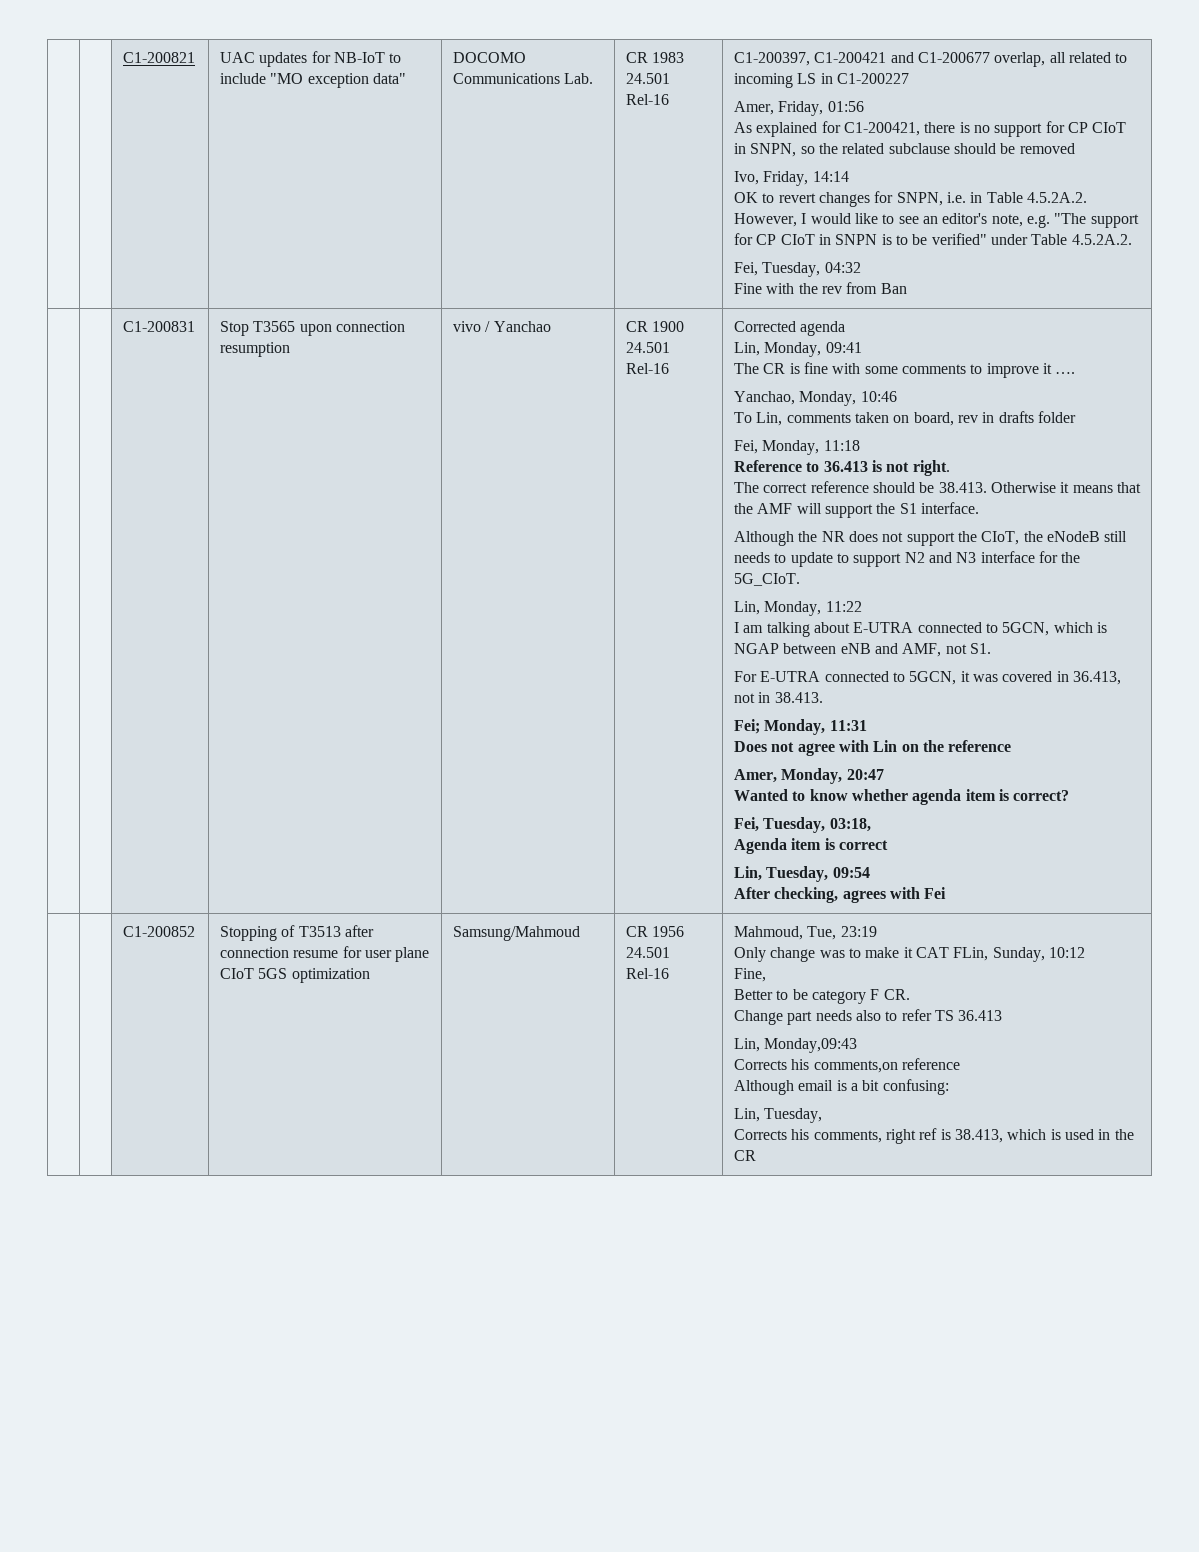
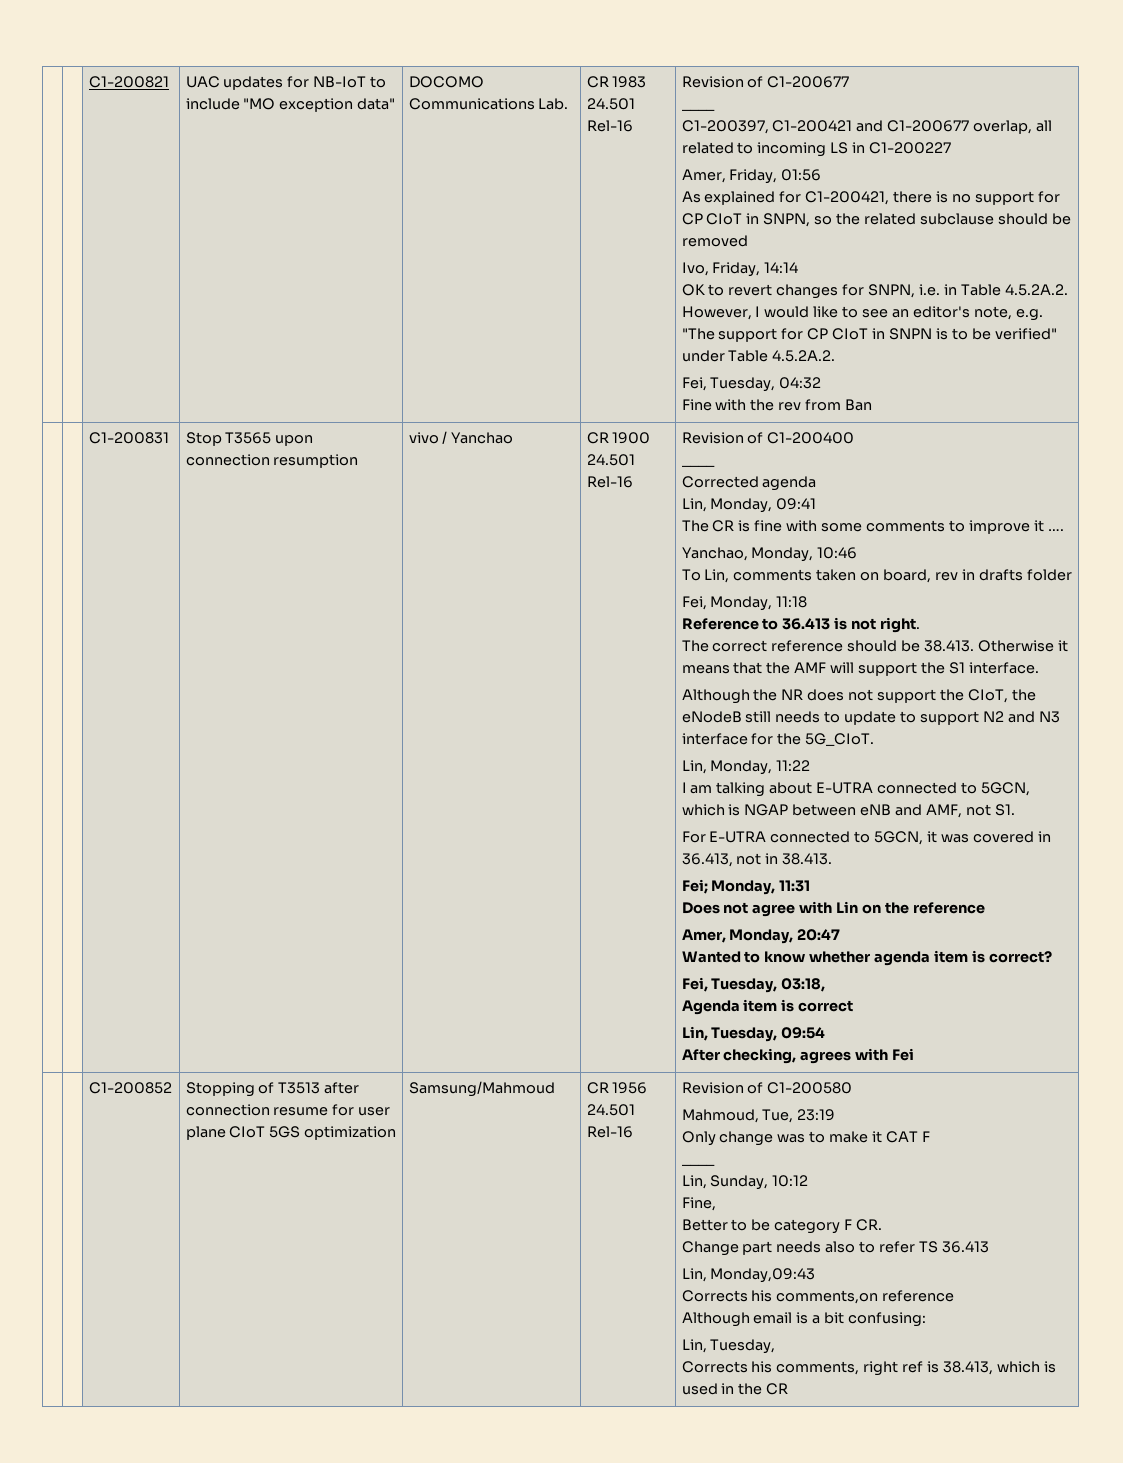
(670, 99) none -> [681,76,850,88] [681,109,715,111] Revision of C1-200677 // ____ //
(670, 368) none -> [681,432,855,444] [681,465,715,467] Revision of C1-200400 // ____ //
(670, 973) none -> [681,1082,853,1094] Revision of C1-200580 //
[953,947,989,961] FLin, -> [921,1131,930,1142] [681,1164,715,1166] [681,1175,707,1189] F // ____ // Lin,

